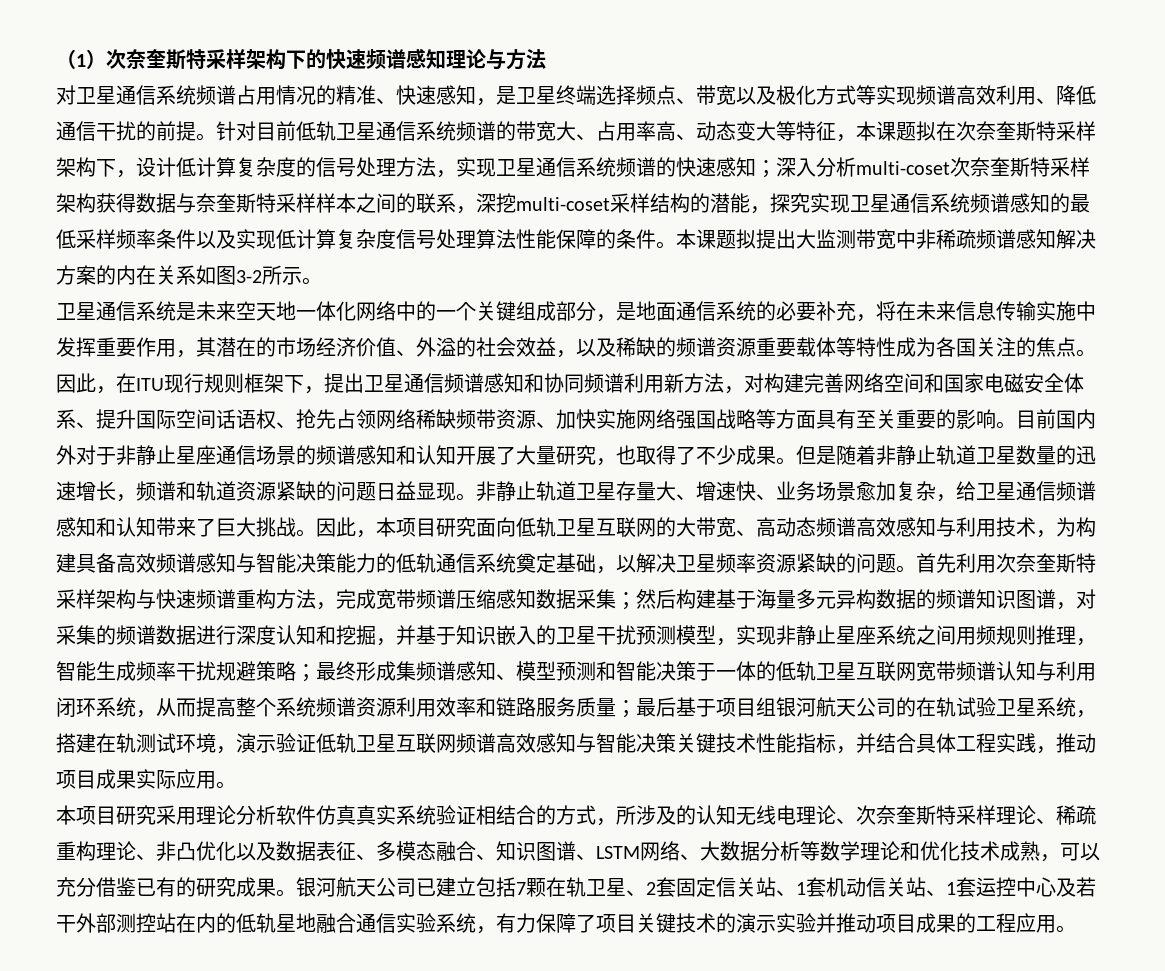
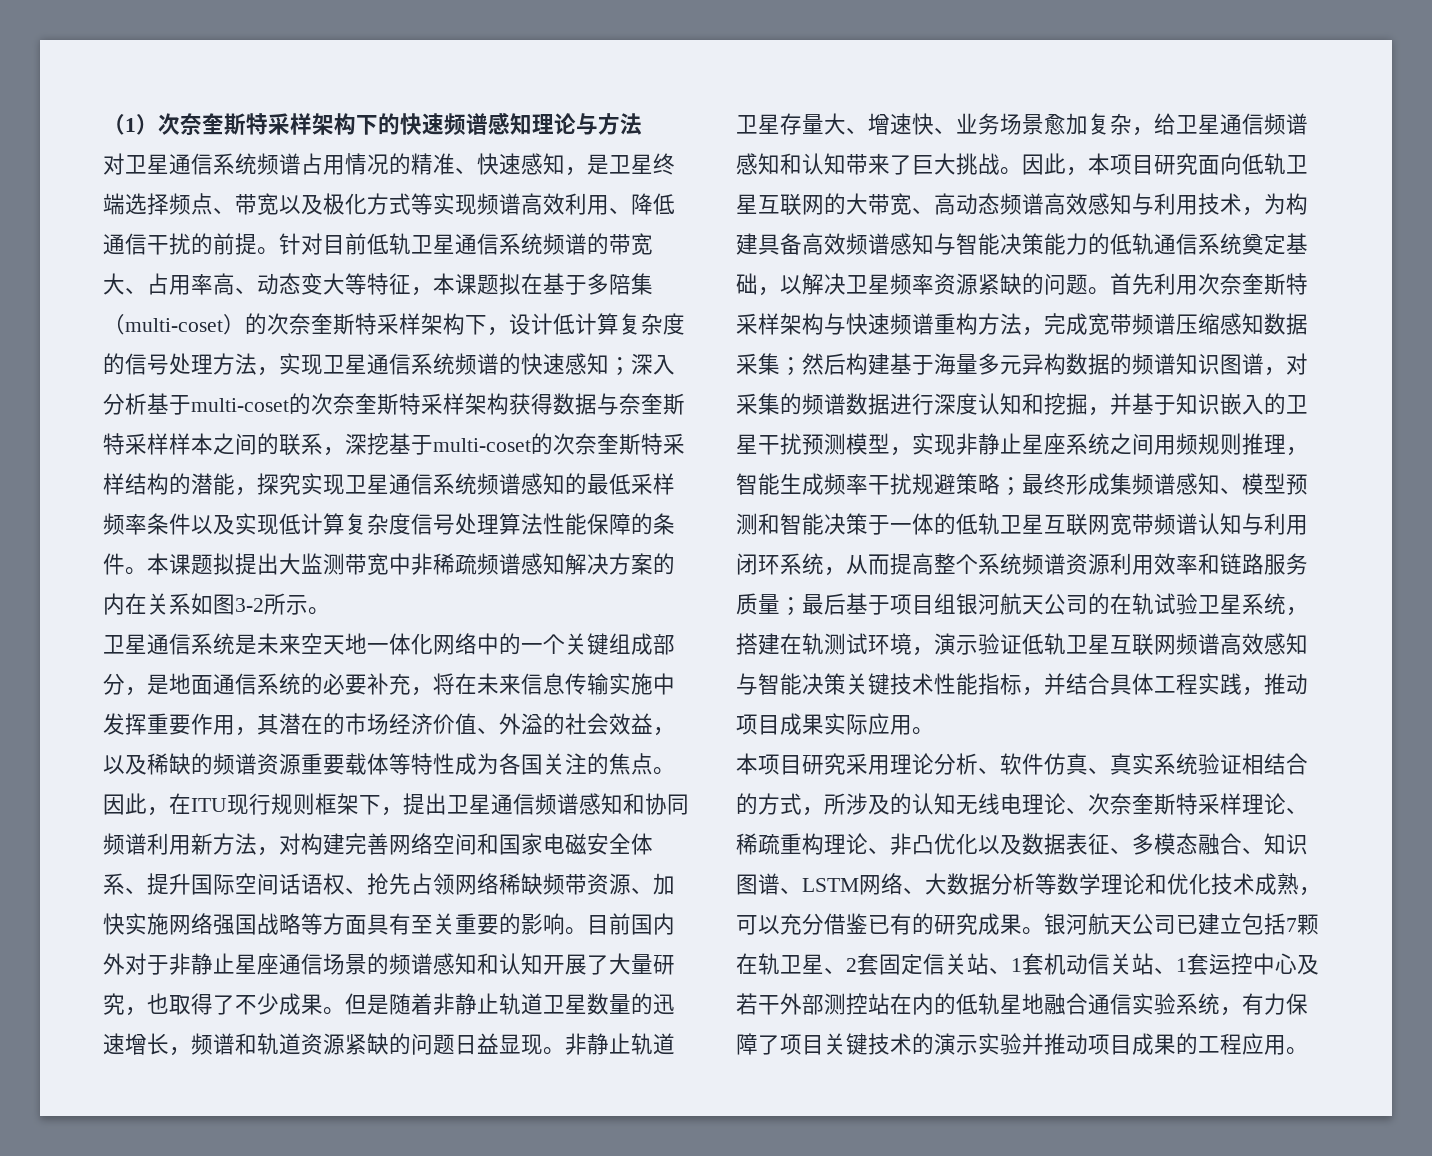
(956, 131) none -> [543,273,653,295] [103,313,267,335] 基于多陪集（multi-coset）的
[856,161,950,175] multi-coset -> [147,393,311,415] 基于multi-coset的
[516,197,610,211] multi-coset -> [389,433,663,455] 基于multi-coset的次奈奎斯特
(276, 815) none -> [978,767,1000,774] 、
(356, 815) none -> [1088,767,1110,774] 、

